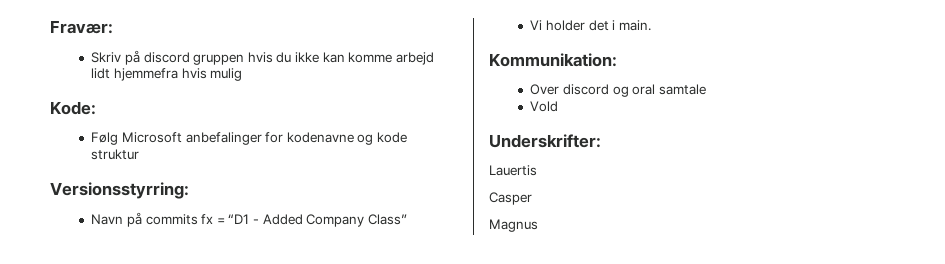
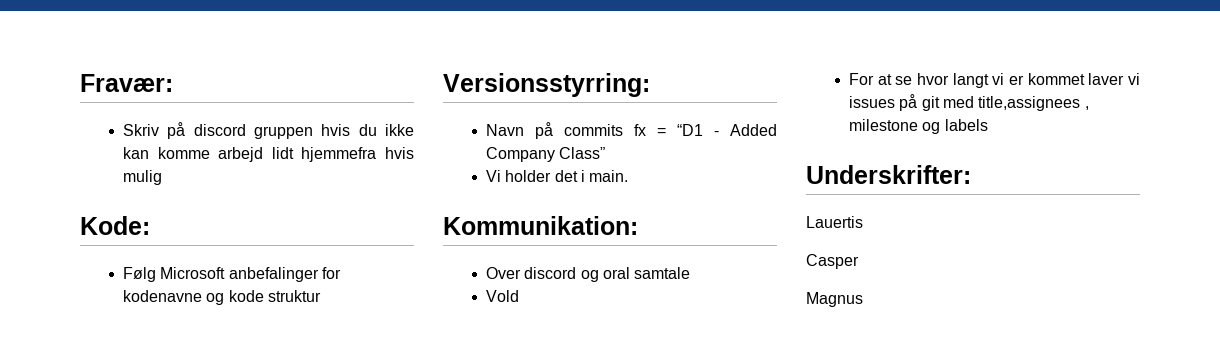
(559, 106) none -> [848,73,1140,88] [848,94,1089,111] [848,119,988,134] // For at se hvor langt vi er kommet laver vi issues på git med title,assignees , milestone og labels

